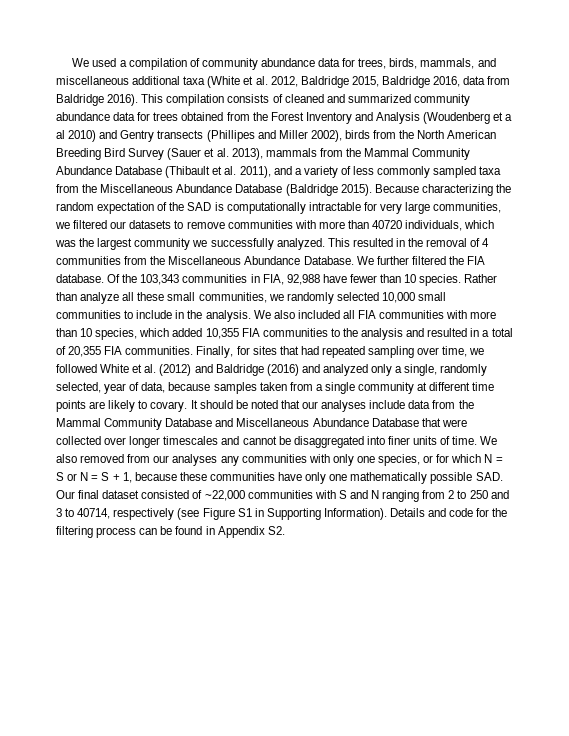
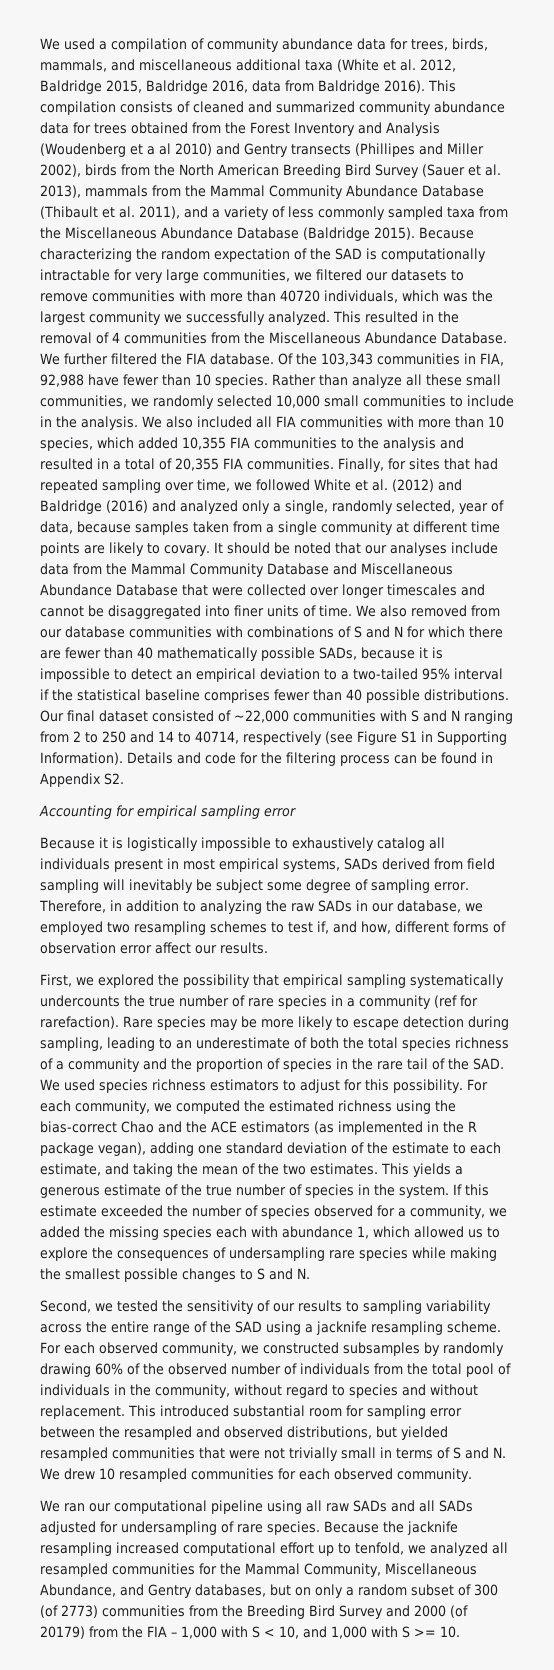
[172,454,503,466] [56,472,503,484] analyses any communities with only one species, or for which N = S or N = S + 1, because these communities have only one mathematically possible SAD. -> [65,626,503,638] [40,647,443,661] [40,668,503,682] [40,689,509,703] database communities with combinations of S and N for which there are fewer than 40 mathematically possible SADs, because it is impossible to detect an empirical deviation to a two-tailed 95% interval if the statistical baseline comprises fewer than 40 possible distributions.
[56,508,62,517] 3 -> [158,731,174,742] 14
(285, 530) none -> [39,805,296,819] [40,837,445,851] [40,858,495,872] [40,879,469,893] [39,900,483,914] [40,921,506,935] [40,942,268,954] [40,974,504,988] [40,995,478,1009] [40,1016,509,1030] [40,1037,509,1051] [40,1058,504,1072] [40,1079,488,1093] [40,1100,456,1114] [40,1121,477,1135] [40,1142,501,1156] [40,1163,463,1177] [40,1184,489,1198] [40,1205,507,1219] [40,1226,500,1240] [40,1247,497,1261] [40,1268,310,1282] [40,1300,491,1314] [40,1321,501,1335] [40,1342,504,1356] [40,1363,511,1377] [40,1384,478,1398] [40,1405,462,1419] [40,1426,448,1440] [40,1447,506,1461] [40,1468,472,1482] [40,1500,473,1514] [40,1521,458,1535] [40,1542,508,1556] [40,1563,477,1577] [40,1584,498,1598] [40,1605,468,1619] [40,1626,460,1639] // Accounting for empirical sampling error // Because it is logistically impossible to exhaustively catalog all individuals present in most empirical systems, SADs derived from field sampling will inevitably be subject some degree of sampling error. Therefore, in addition to analyzing the raw SADs in our database, we employed two resampling schemes to test if, and how, different forms of observation error affect our results. // First, we explored the possibility that empirical sampling systematically undercounts the true number of rare species in a community (ref for rarefaction). Rare species may be more likely to escape detection during sampling, leading to an underestimate of both the total species richness of a community and the proportion of species in the rare tail of the SAD. We used species richness estimators to adjust for this possibility. For each community, we computed the estimated richness using the bias-correct Chao and the ACE estimators (as implemented in the R package vegan), adding one standard deviation of the estimate to each estimate, and taking the mean of the two estimates. This yields a generous estimate of the true number of species in the system. If this estimate exceeded the number of species observed for a community, we added the missing species each with abundance 1, which allowed us to explore the consequences of undersampling rare species while making the smallest possible changes to S and N. // Second, we tested the sensitivity of our results to sampling variability across the entire range of the SAD using a jacknife resampling scheme. For each observed community, we constructed subsamples by randomly drawing 60% of the observed number of individuals from the total pool of individuals in the community, without regard to species and without replacement. This introduced substantial room for sampling error between the resampled and observed distributions, but yielded resampled communities that were not trivially small in terms of S and N. We drew 10 resampled communities for each observed community. // We ran our computational pipeline using all raw SADs and all SADs adjusted for undersampling of rare species. Because the jacknife resampling increased computational effort up to tenfold, we analyzed all resampled communities for the Mammal Community, Miscellaneous Abundance, and Gentry databases, but on only a random subset of 300 (of 2773) communities from the Breeding Bird Survey and 2000 (of 20179) from the FIA – 1,000 with S < 10, and 1,000 with S >= 10.

